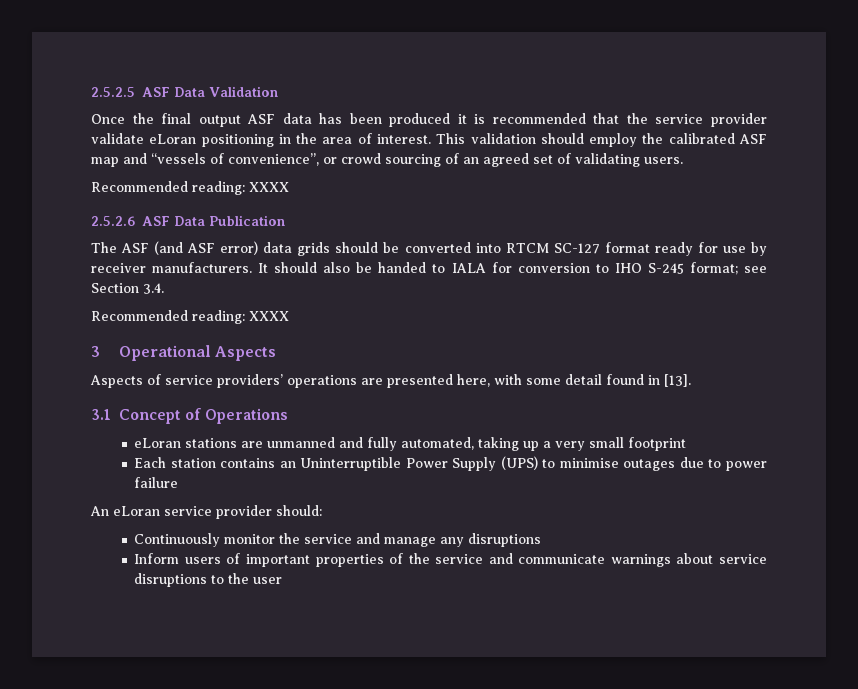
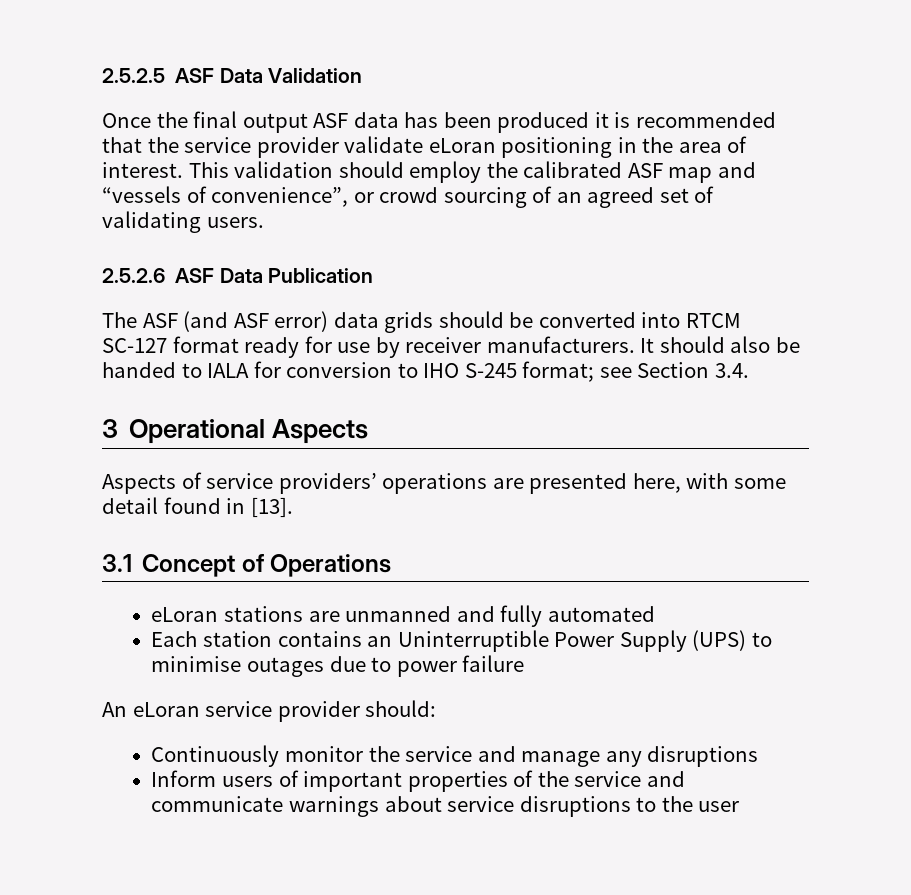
[91,181,289,195] // Recommended reading: XXXX -> (264, 222) none
[91,310,289,324] // Recommended reading: XXXX -> (749, 370) none
[401,437,687,451] automated, taking up a very small footprint -> [547,606,655,622] automated

